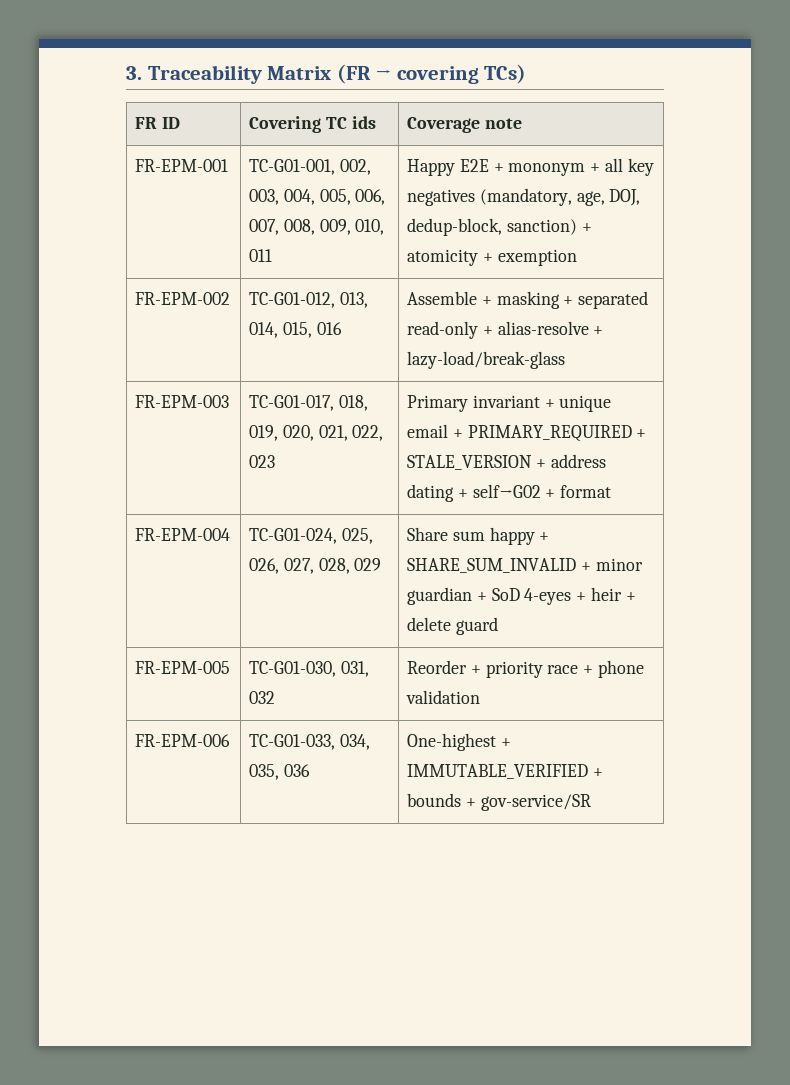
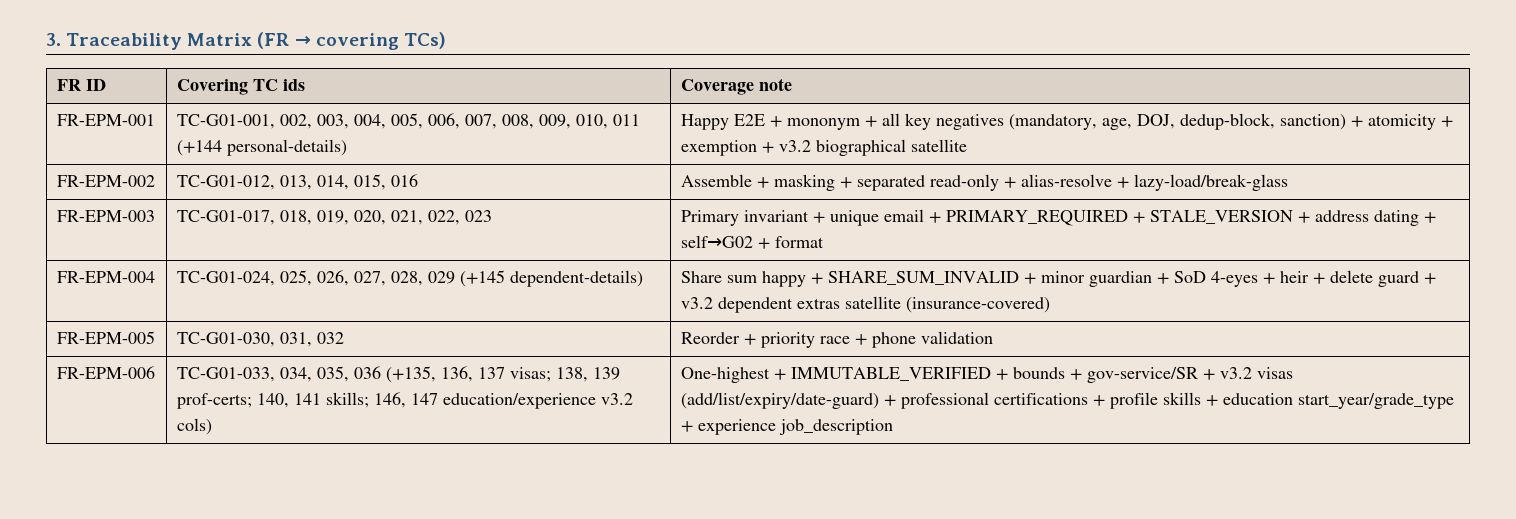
(273, 255) none -> [176,139,347,156] (+144 personal-details)
(577, 257) none -> [761,139,967,156] + v3.2 biographical satellite
(382, 564) none -> [459,270,643,287] (+145 dependent-details)
(498, 626) none -> [1423,273,1436,284] [680,296,1050,313] + v3.2 dependent extras satellite (insurance-covered)
(310, 770) none -> [385,366,620,383] [176,392,633,409] [176,418,212,435] (+135, 136, 137 visas; 138, 139 prof-certs; 140, 141 skills; 146, 147 education/experience v3.2 cols)
(591, 802) none -> [1202,367,1293,380] [680,392,1454,409] [680,419,893,435] + v3.2 visas (add/list/expiry/date-guard) + professional certifications + profile skills + education start_year/grade_type + experience job_description

